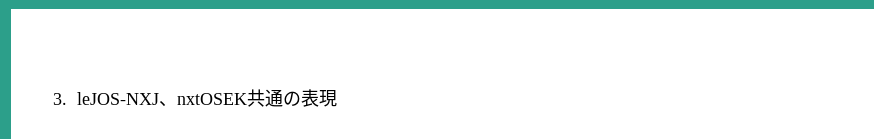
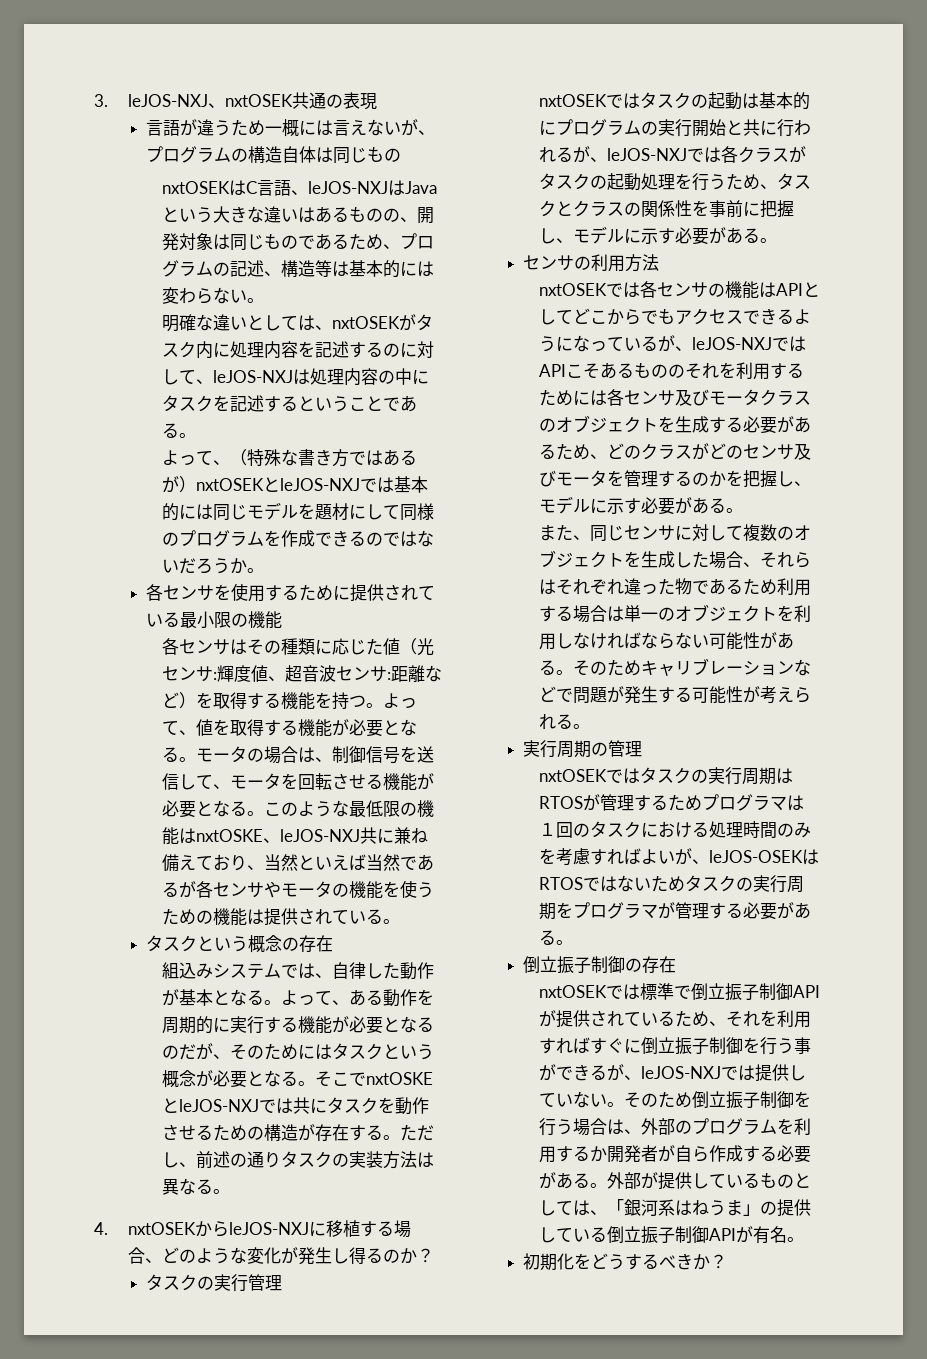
(337, 98) none -> [146,119,436,137] [146,146,402,164] [161,179,437,196] [161,206,434,224] [161,233,434,251] [161,260,434,278] [161,287,264,304] [161,314,433,332] [161,341,434,359] [161,368,429,386] [161,395,417,412] [161,423,196,438] [161,449,417,467] [161,476,428,493] [161,502,434,521] [161,530,434,547] [161,558,264,574] [146,583,436,602] [146,611,283,629] [161,638,434,656] [161,665,442,682] [161,692,417,710] [161,719,417,737] [161,746,434,764] [161,773,434,791] [161,800,434,818] [161,827,428,845] [161,854,434,872] [161,880,434,899] [161,908,400,926] [146,935,334,953] [161,962,434,980] [161,989,434,1007] [161,1016,434,1034] [161,1043,434,1060] [161,1070,433,1088] [161,1097,429,1115] [161,1124,434,1141] [161,1151,434,1169] [161,1178,230,1195] [94,1220,411,1238] [127,1247,434,1265] [146,1274,283,1292] [538,92,810,110] [538,119,811,137] [538,146,806,163] [538,173,811,191] [538,200,794,218] [538,226,777,245] [523,254,660,272] [538,281,820,299] [538,308,811,325] [538,335,806,352] [538,362,804,380] [538,389,811,406] [538,415,811,434] [538,443,811,460] [538,470,811,488] [538,496,743,515] [538,524,811,542] [538,550,811,569] [538,578,811,596] [538,604,811,623] [538,632,794,650] [538,658,811,676] [538,686,811,704] [538,714,590,730] [523,740,643,758] [538,767,793,785] [538,794,804,811] [538,821,811,839] [538,848,819,866] [538,875,804,893] [538,902,811,920] [538,930,573,945] [523,956,677,974] [538,983,820,1001] [538,1010,811,1028] [538,1037,811,1055] [538,1064,806,1082] [538,1091,811,1109] [538,1118,811,1136] [538,1145,811,1163] [538,1172,811,1190] [538,1199,811,1217] [538,1226,804,1244] [523,1253,728,1271] // 言語が違うため一概には言えないが、プログラムの構造自体は同じもの // nxtOSEKはC言語、leJOS-NXJはJavaという大きな違いはあるものの、開発対象は同じものであるため、プログラムの記述、構造等は基本的には変わらない。 // 明確な違いとしては、nxtOSEKがタスク内に処理内容を記述するのに対して、leJOS-NXJは処理内容の中にタスクを記述するということである。 // よって、（特殊な書き方ではあるが）nxtOSEKとleJOS-NXJでは基本的には同じモデルを題材にして同様のプログラムを作成できるのではないだろうか。 // 各センサを使用するために提供されている最小限の機能 // 各センサはその種類に応じた値（光センサ:輝度値、超音波センサ:距離など）を取得する機能を持つ。よって、値を取得する機能が必要となる。モータの場合は、制御信号を送信して、モータを回転させる機能が必要となる。このような最低限の機能はnxtOSKE、leJOS-NXJ共に兼ね備えており、当然といえば当然であるが各センサやモータの機能を使うための機能は提供されている。 // タスクという概念の存在 // 組込みシステムでは、自律した動作が基本となる。よって、ある動作を周期的に実行する機能が必要となるのだが、そのためにはタスクという概念が必要となる。そこでnxtOSKEとleJOS-NXJでは共にタスクを動作させるための構造が存在する。ただし、前述の通りタスクの実装方法は異なる。 // 4. nxtOSEKからleJOS-NXJに移植する場合、どのような変化が発生し得るのか？ // タスクの実行管理 // nxtOSEKではタスクの起動は基本的にプログラムの実行開始と共に行われるが、leJOS-NXJでは各クラスがタスクの起動処理を行うため、タスクとクラスの関係性を事前に把握し、モデルに示す必要がある。 // センサの利用方法 // nxtOSEKでは各センサの機能はAPIとしてどこからでもアクセスできるようになっているが、leJOS-NXJではAPIこそあるもののそれを利用するためには各センサ及びモータクラスのオブジェクトを生成する必要があるため、どのクラスがどのセンサ及びモータを管理するのかを把握し、モデルに示す必要がある。 // また、同じセンサに対して複数のオブジェクトを生成した場合、それらはそれぞれ違った物であるため利用する場合は単一のオブジェクトを利用しなければならない可能性がある。そのためキャリブレーションなどで問題が発生する可能性が考えられる。 // 実行周期の管理 // nxtOSEKではタスクの実行周期はRTOSが管理するためプログラマは１回のタスクにおける処理時間のみを考慮すればよいが、leJOS-OSEKはRTOSではないためタスクの実行周期をプログラマが管理する必要がある。 // 倒立振子制御の存在 // nxtOSEKでは標準で倒立振子制御APIが提供されているため、それを利用すればすぐに倒立振子制御を行う事ができるが、leJOS-NXJでは提供していない。そのため倒立振子制御を行う場合は、外部のプログラムを利用するか開発者が自ら作成する必要がある。外部が提供しているものとしては、「銀河系はねうま」の提供している倒立振子制御APIが有名。 // 初期化をどうするべきか？

